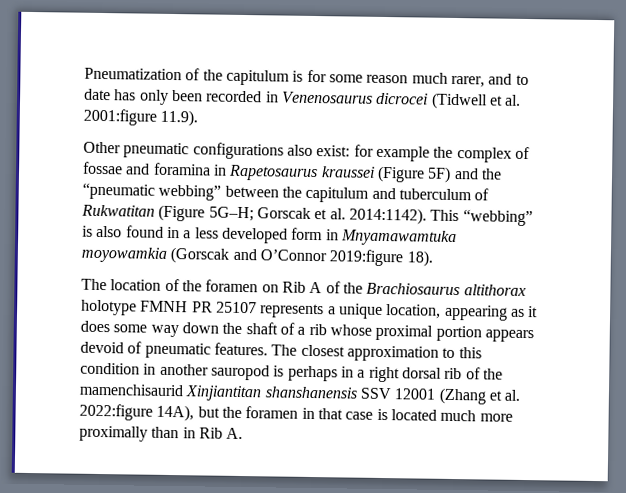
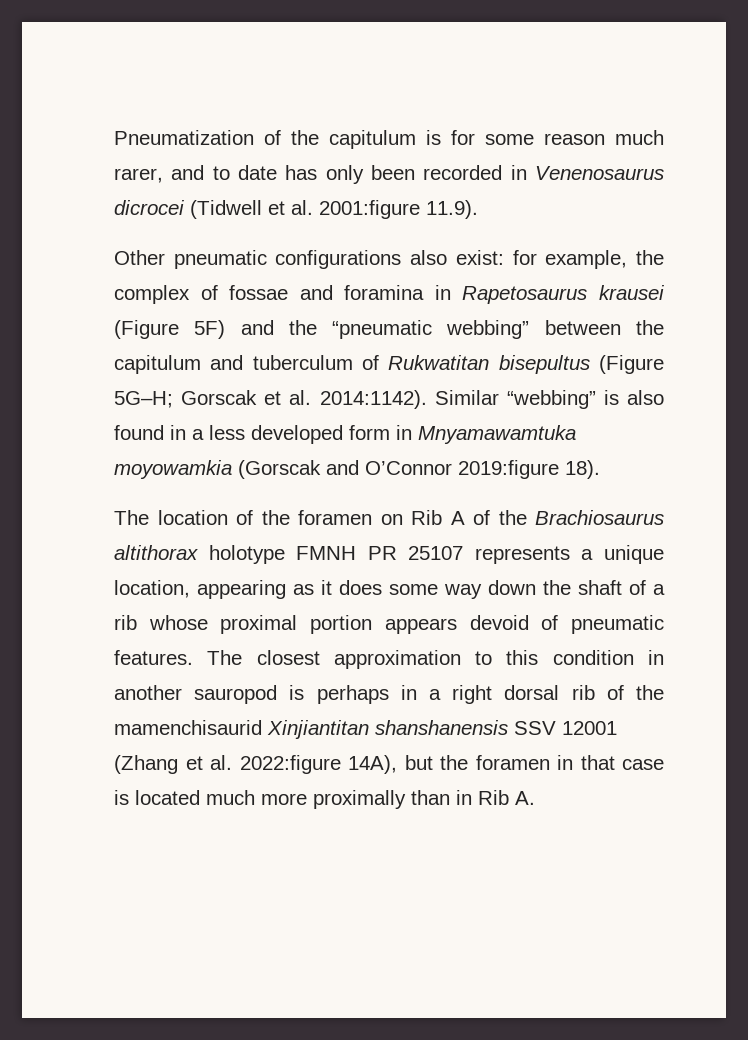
[375,145,430,162] example -> [545,250,628,269] example,
[320,166,375,178] kraussei -> [599,285,665,300] krausei
(155, 210) none -> [498,355,590,374] bisepultus
[430,209,460,222] This -> [434,390,499,405] Similar

